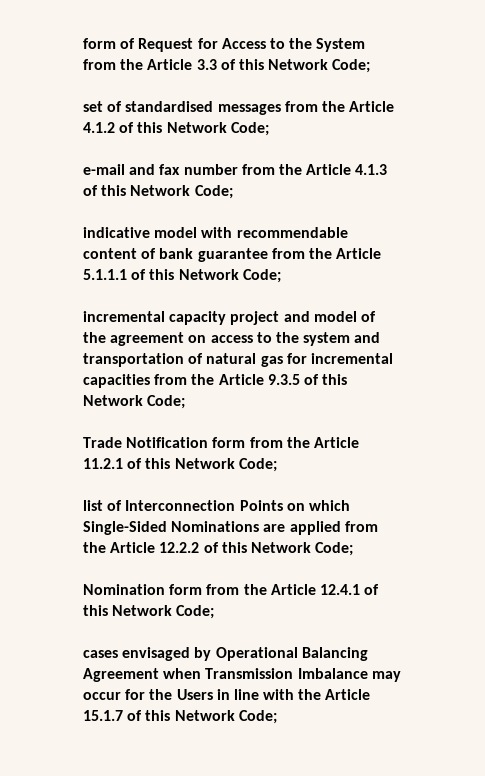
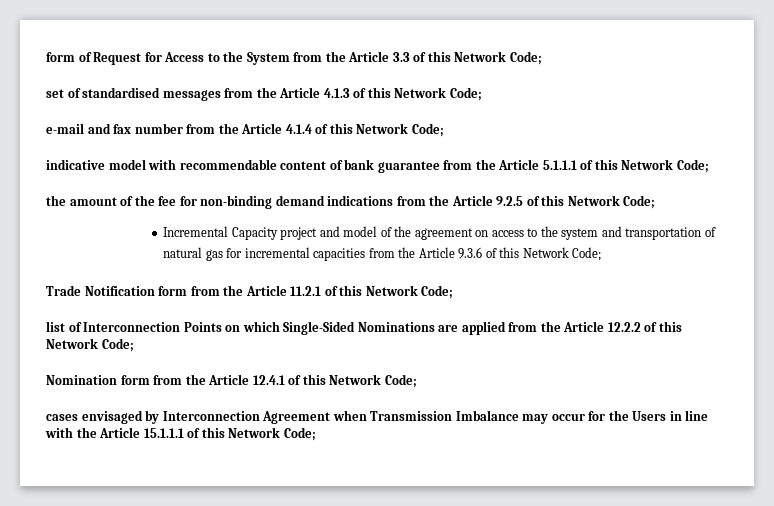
[83,122,115,133] 4.1.2 -> [323,88,350,98] 4.1.3
[355,164,388,175] 4.1.3 -> [285,124,312,134] 4.1.4
[83,311,227,325] incremental capacity -> [46,195,656,209] [163,226,278,240] the amount of the fee for non-binding demand indications from the Article 9.2.5 of this Network Code; // Incremental Capacity
[267,374,300,385] 9.3.5 -> [458,247,483,259] 9.3.6
[215,647,368,661] Operational Balancing -> [162,411,260,421] Interconnection
[83,710,123,721] 15.1.7 -> [143,428,184,438] 15.1.1.1

